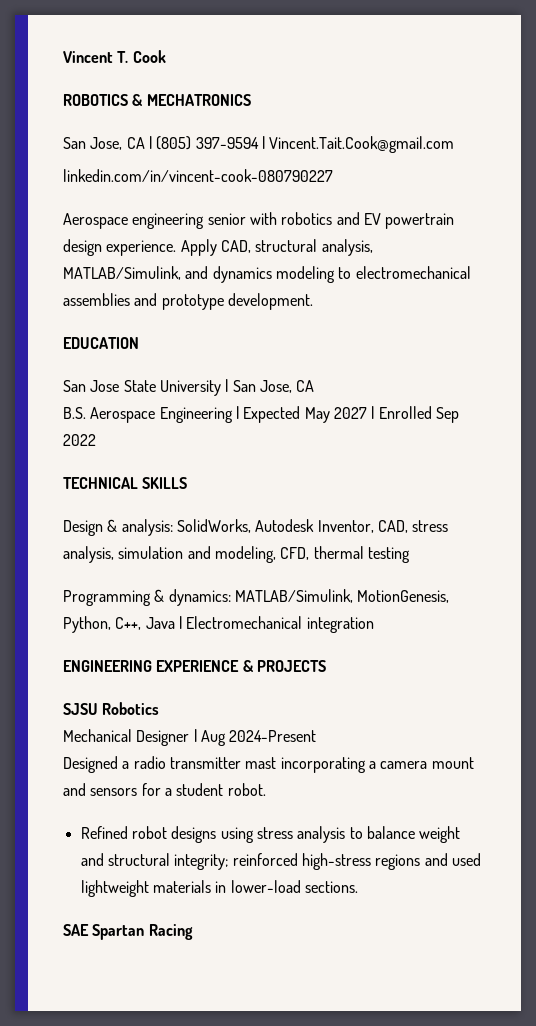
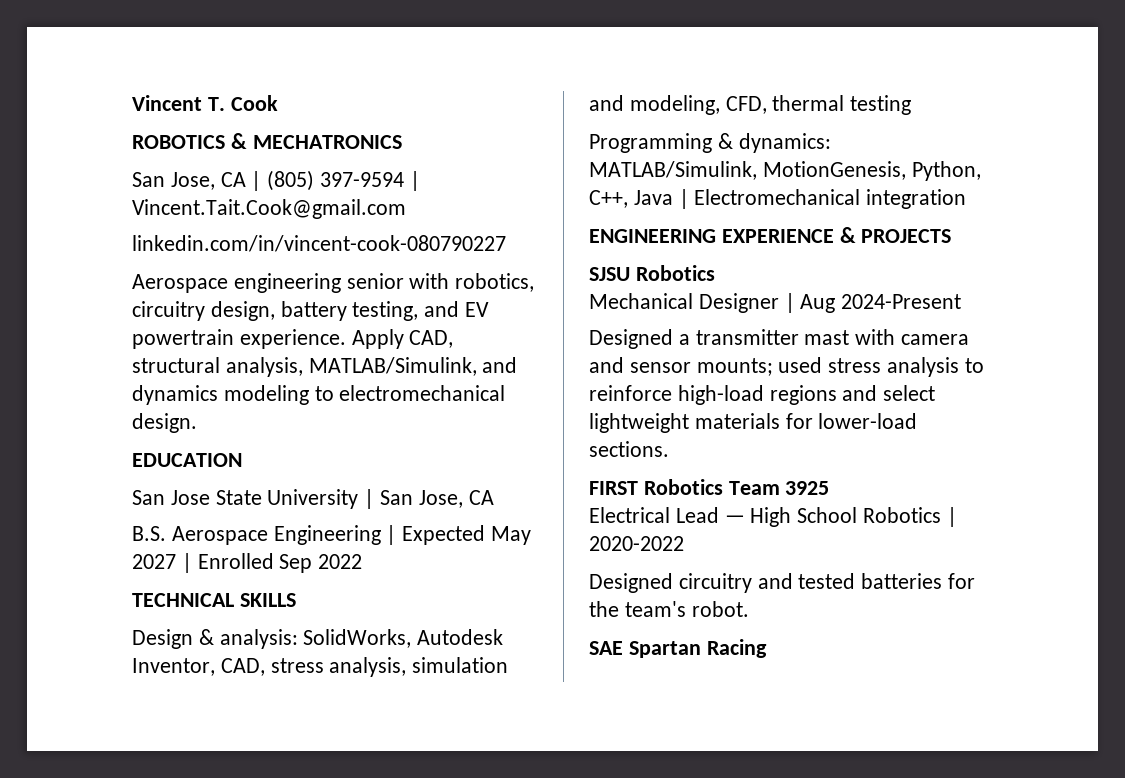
[281,212,333,225] robotics -> [455,273,535,292] [132,301,419,321] robotics, circuitry design, battery testing,
[63,239,102,256] design -> (234, 339) none
[63,293,313,310] assemblies and prototype development. -> [132,413,197,433] design.
[133,756,166,769] radio -> (690, 339) none
[280,757,474,773] [63,783,266,796] [80,826,461,843] [80,853,371,870] incorporating a camera mount and sensors for a student robot. // Refined robot designs using stress analysis to balance weight and structural integrity; reinforced high-stress -> [855,329,970,345] [589,357,984,377] [589,385,764,405] with camera and sensor mounts; used stress analysis to reinforce high-load
[451,853,481,866] used -> [883,385,936,401] select
[215,881,227,893] in -> [785,413,813,429] for
(358, 887) none -> [589,479,830,495] [589,507,957,527] [589,536,684,551] [589,573,976,593] [589,601,749,617] // FIRST Robotics Team 3925 // Electrical Lead — High School Robotics | 2020-2022 // Designed circuitry and tested batteries for the team's robot.

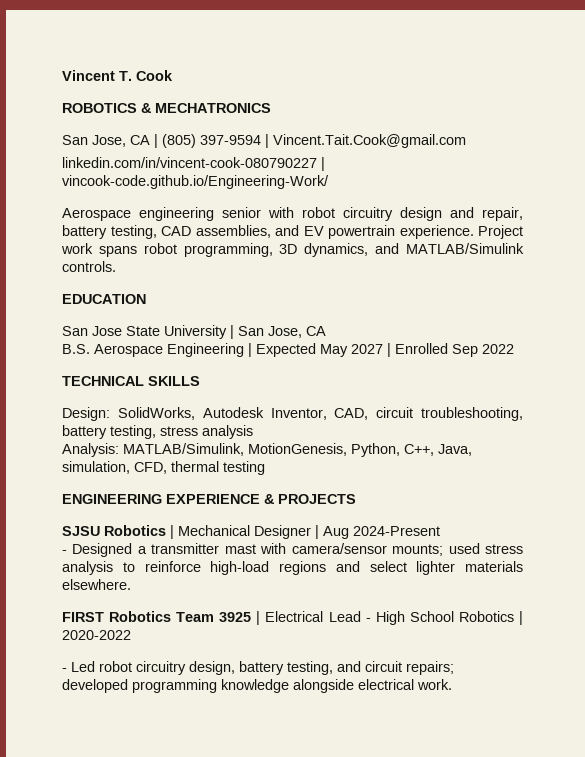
(506, 243) none -> [321,157,325,171] [62,175,329,189] | vincook-code.github.io/Engineering-Work/
[455,273,535,292] [132,301,490,321] [132,329,454,349] [132,357,518,377] [132,385,506,405] [132,413,197,433] robotics, circuitry design, battery testing, and EV powertrain experience. Apply CAD, structural analysis, MATLAB/Simulink, and dynamics modeling to electromechanical design. -> [302,207,523,221] [62,225,523,239] [61,243,524,257] [62,261,116,272] robot circuitry design and repair, battery testing, CAD assemblies, and EV powertrain experience. Project work spans robot programming, 3D dynamics, and MATLAB/Simulink controls.
[132,629,298,649] Design & analysis: -> [62,407,110,421] Design:
[270,657,509,677] [589,95,912,115] [589,133,831,153] [589,161,981,181] [589,189,967,209] stress analysis, simulation and modeling, CFD, thermal testing // Programming & dynamics: MATLAB/Simulink, MotionGenesis, Python, C++, Java | Electromechanical integration -> [376,407,523,421] [62,425,253,439] [62,443,472,457] [62,461,265,475] circuit troubleshooting, battery testing, stress analysis // Analysis: MATLAB/Simulink, MotionGenesis, Python, C++, Java, simulation, CFD, thermal testing
(715, 273) // -> [170,525,174,539] |
(962, 301) none -> [62,550,67,554] -
[901,334,970,345] [589,357,691,373] camera and sensor -> [291,543,387,554] camera/sensor
[589,413,918,433] [589,441,669,457] lightweight materials for lower-load sections. -> [416,561,523,575] [62,579,131,590] lighter materials elsewhere.
(830, 488) // -> [256,611,261,625] |
[724,515,745,523] — -> [365,618,371,622] -
[589,573,976,593] [589,601,749,617] [589,639,767,658] Designed circuitry and tested batteries for the team's robot. // SAE Spartan Racing -> [62,661,454,675] [62,679,452,693] - Led robot circuitry design, battery testing, and circuit repairs; developed programming knowledge alongside electrical work.

